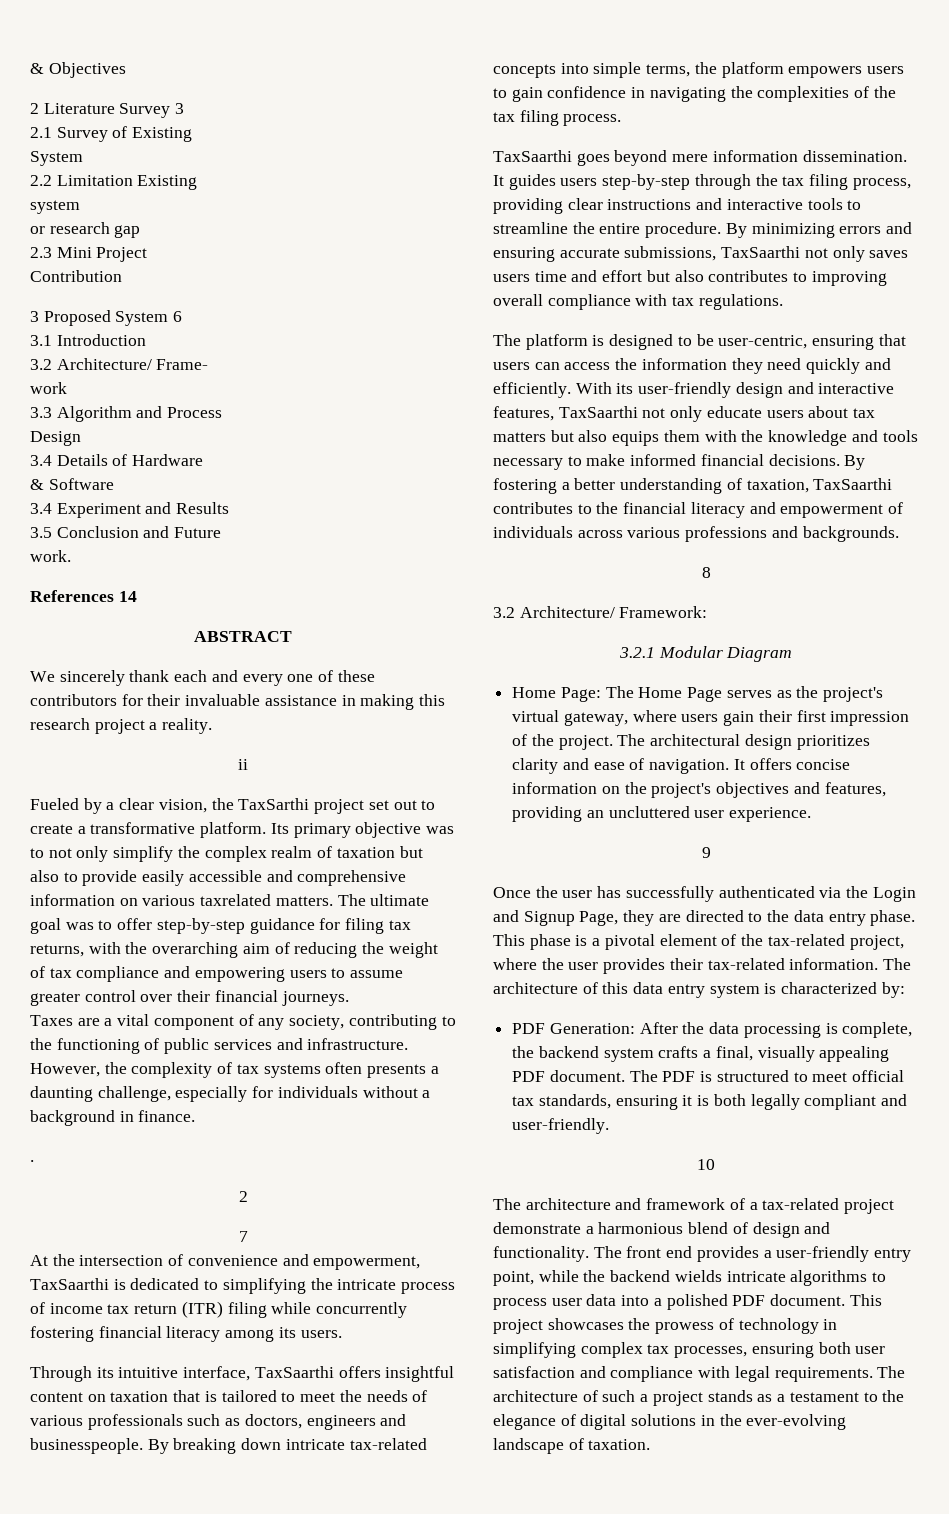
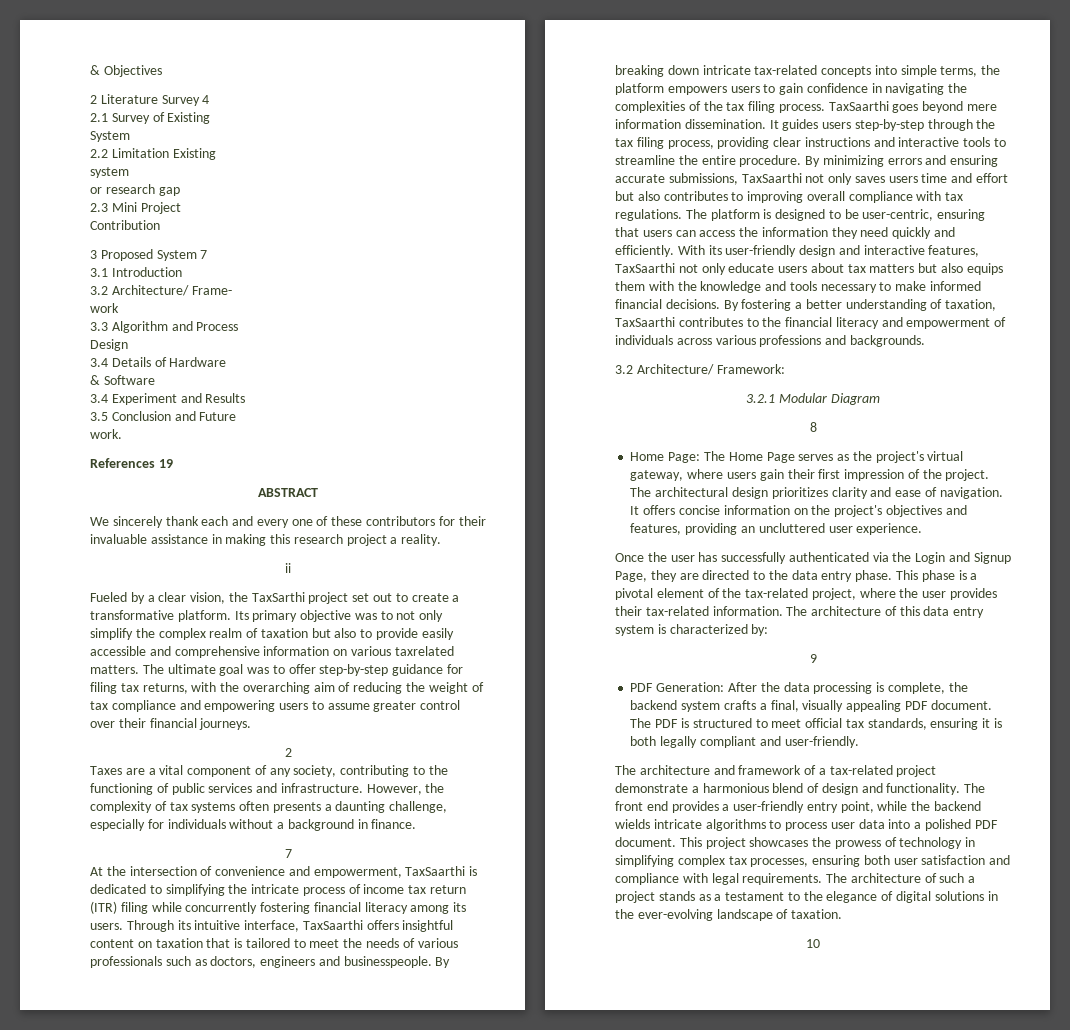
[175,103,185,114] 3 -> [202,95,210,104] 4
[173,311,183,322] 6 -> [200,250,208,259] 7
[118,591,137,602] 14 -> [158,459,173,468] 19
(349, 998) none -> [284,748,292,757] // 2
[30,1160,34,1162] [238,1191,248,1202] // . // 2 -> (417, 824) none
(342, 1334) // -> (123, 926) none
(622, 120) // -> (825, 108) none
(783, 302) // -> (682, 215) none
[701,567,711,578] // 8 -> (925, 341) none
(793, 654) none -> [809,422,817,432] // 8
[701,847,711,858] // 9 -> (923, 529) none
(905, 990) none -> [809,654,817,663] // 9
[697,1159,715,1170] // 10 -> (859, 742) none
(651, 1444) none -> [806,939,820,948] // 10

